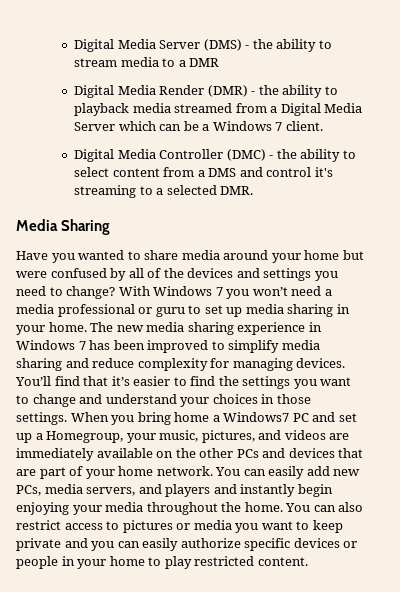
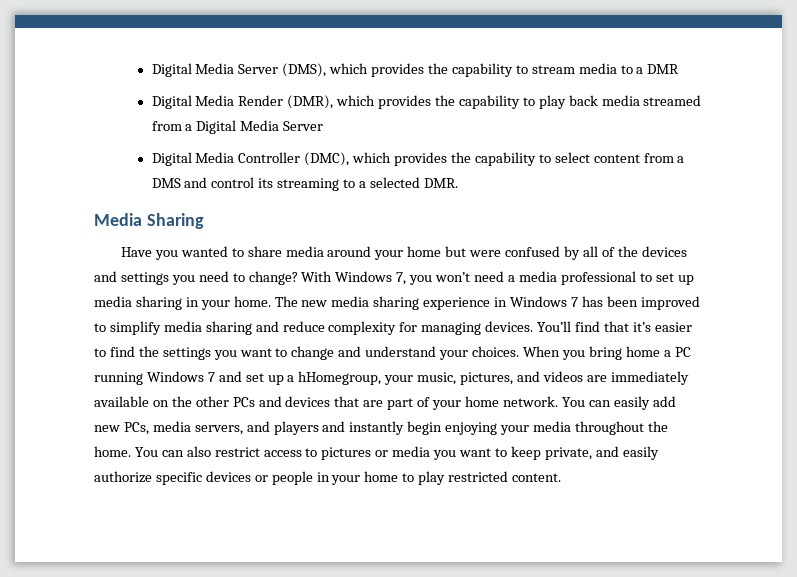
[74,39,317,52] Digital Media Server (DMS) - the ability -> [151,63,513,77] Digital Media Server (DMS), which provides the capability
[207,85,338,98] [74,103,130,116] (DMR) - the ability to playback -> [287,95,598,109] (DMR), which provides the capability to play back
[118,121,323,131] [74,149,341,162] which can be a Windows 7 client. // Digital Media Controller (DMC) - the ability -> [151,152,536,166] // Digital Media Controller (DMC), which provides the capability
[314,167,333,177] it's -> [258,178,274,188] its
[215,287,223,296] 7 -> [396,272,407,285] 7,
[138,307,185,317] or guru -> (636, 278) none
[212,394,311,404] [16,412,67,425] choices in those settings. -> [472,346,520,357] choices.
[223,412,309,422] Windows7 PC -> [674,347,691,357] [94,371,215,385] PC running Windows 7
[46,431,124,443] Homegroup, -> [298,371,382,385] hHomegroup,
[16,538,140,551] private and you can -> [544,446,619,460] private, and

